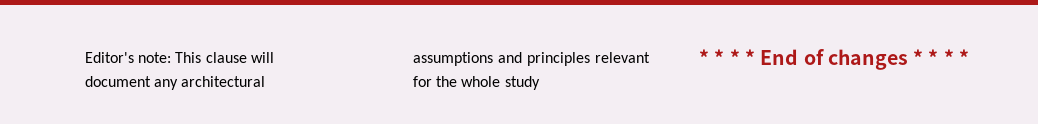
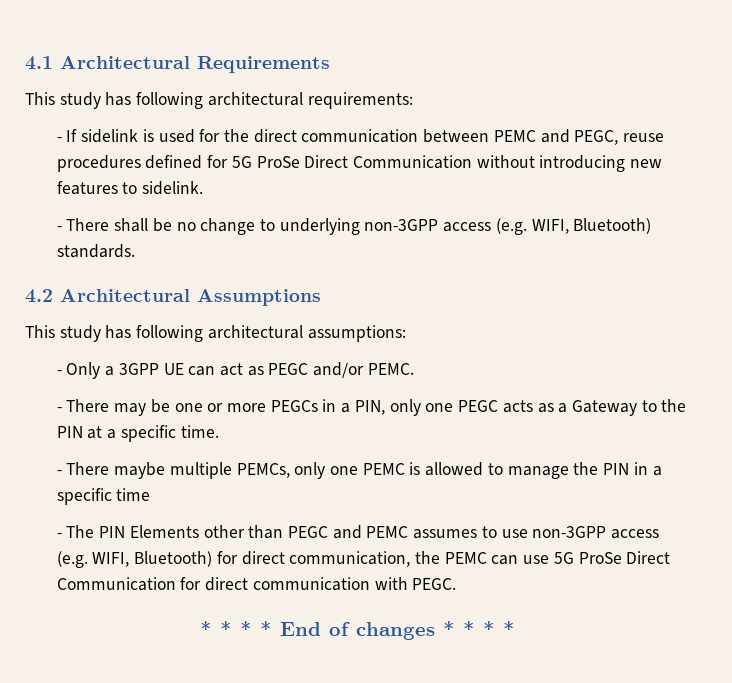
[85,52,274,63] [85,76,266,90] [413,52,650,66] [413,76,540,90] Editor's note: This clause will document any architectural assumptions and principles relevant for the whole study -> [25,56,330,73] [25,92,413,109] [56,129,665,145] [56,155,663,172] [56,181,204,195] [56,218,652,235] [56,244,135,258] [25,289,321,306] [25,325,406,342] [56,362,414,379] [56,399,687,416] [56,425,219,442] [56,462,662,479] [56,488,151,505] [56,525,660,539] [56,551,671,568] [56,577,457,591] 4.1 Architectural Requirements // This study has following architectural requirements: // - If sidelink is used for the direct communication between PEMC and PEGC, reuse procedures defined for 5G ProSe Direct Communication without introducing new features to sidelink. // - There shall be no change to underlying non-3GPP access (e.g. WIFI, Bluetooth) standards. // 4.2 Architectural Assumptions // This study has following architectural assumptions: // - Only a 3GPP UE can act as PEGC and/or PEMC. // - There may be one or more PEGCs in a PIN, only one PEGC acts as a Gateway to the PIN at a specific time. // - There maybe multiple PEMCs, only one PEMC is allowed to manage the PIN in a specific time // - The PIN Elements other than PEGC and PEMC assumes to use non-3GPP access (e.g. WIFI, Bluetooth) for direct communication, the PEMC can use 5G ProSe Direct Communication for direct communication with PEGC.

